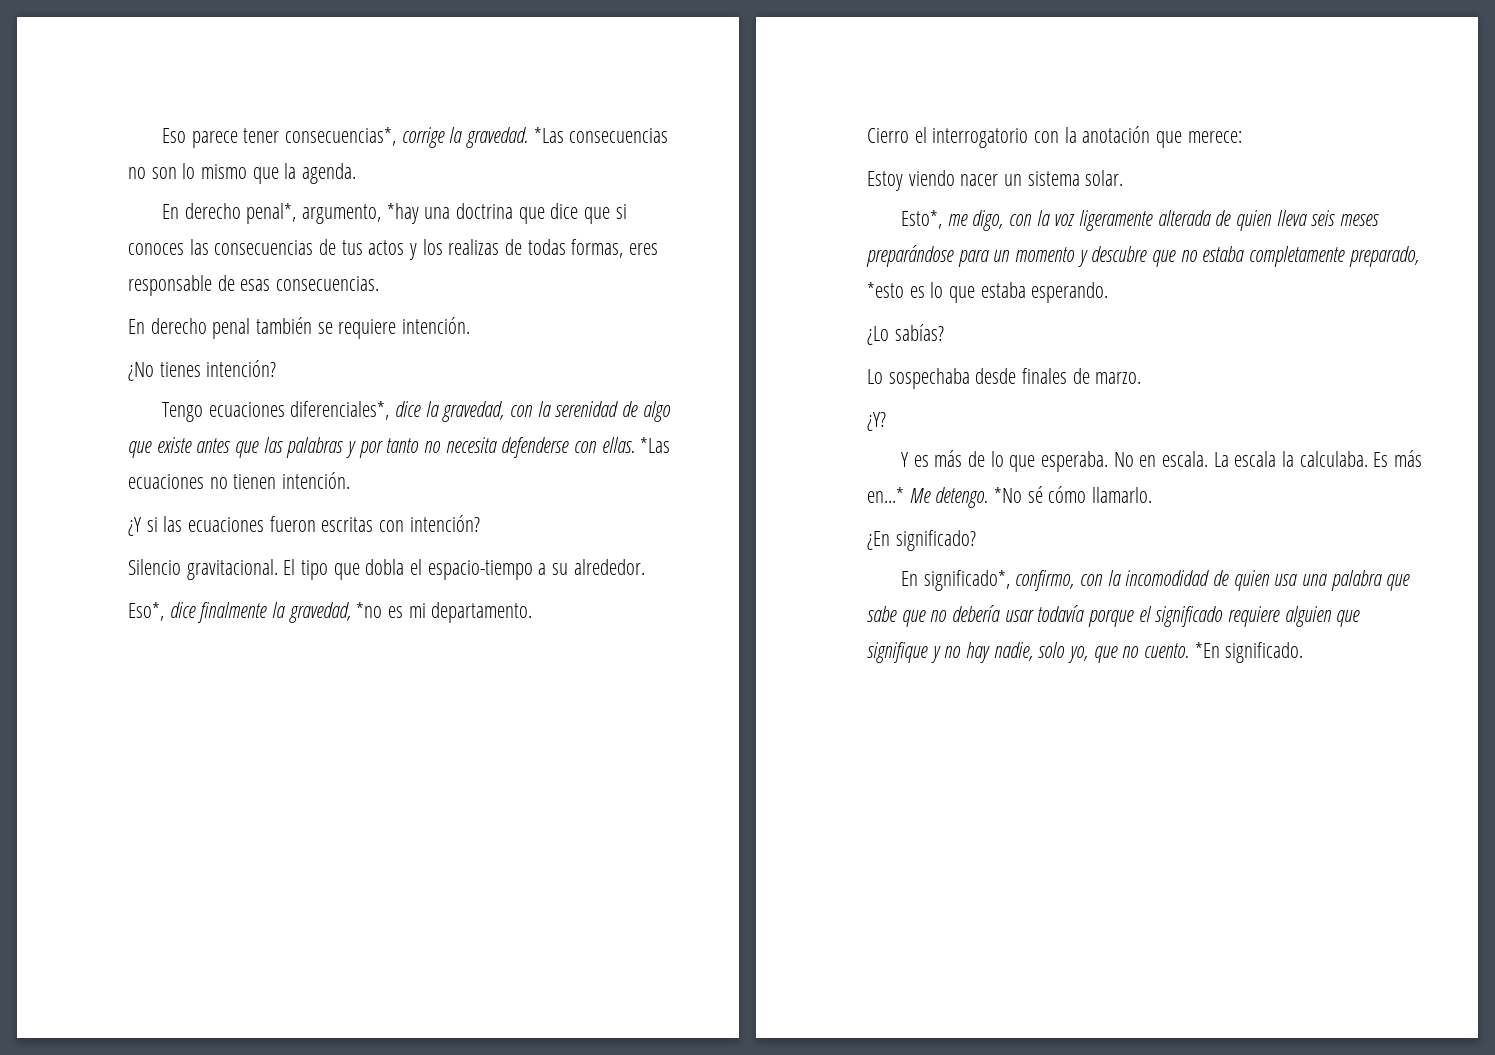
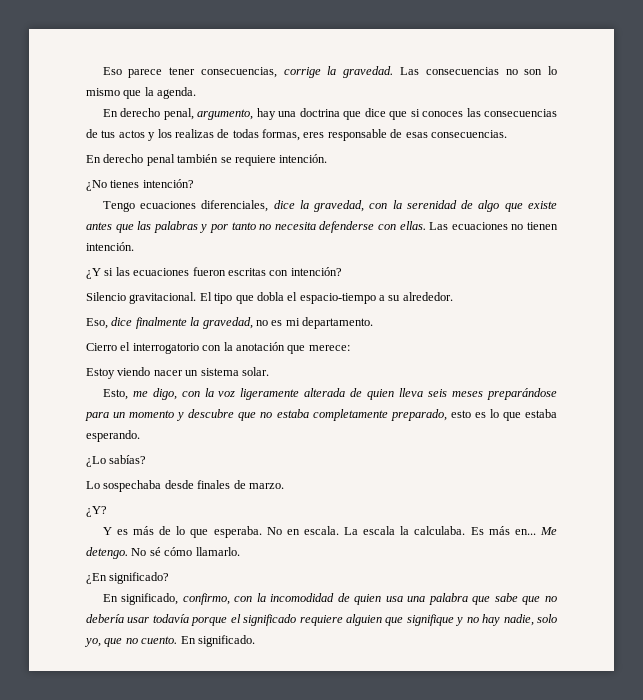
[285,127,397,146] consecuencias*, -> [200,67,277,78] consecuencias,
[533,127,564,143] *Las -> [399,67,419,75] Las
[246,203,419,224] penal*, argumento, *hay -> [163,108,276,120] penal, argumento, hay
[290,401,390,420] diferenciales*, -> [201,200,269,212] diferenciales,
[640,437,671,453] *Las -> [429,222,449,230] Las
[128,602,164,621] Eso*, -> [86,318,108,329] Eso,
[356,602,383,618] *no -> [255,320,268,326] no
[901,210,943,229] Esto*, -> [102,389,128,400] Esto,
[867,282,904,298] *esto -> [450,410,471,418] esto
[867,487,904,503] en...* -> [514,529,536,535] en...
[994,487,1023,503] *No -> [131,548,147,556] No
[923,570,1010,591] significado*, -> [121,593,179,605] significado,
[1194,642,1220,658] *En -> [180,636,196,644] En

